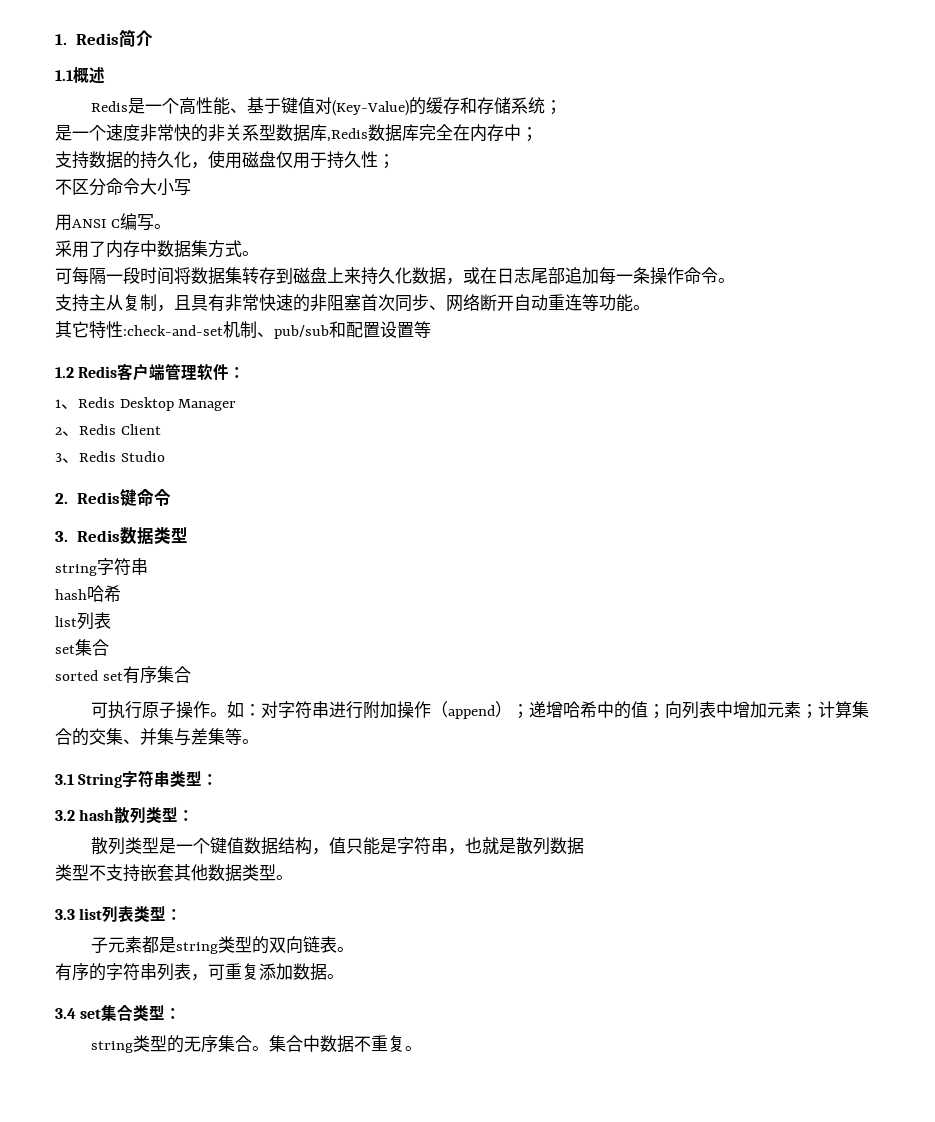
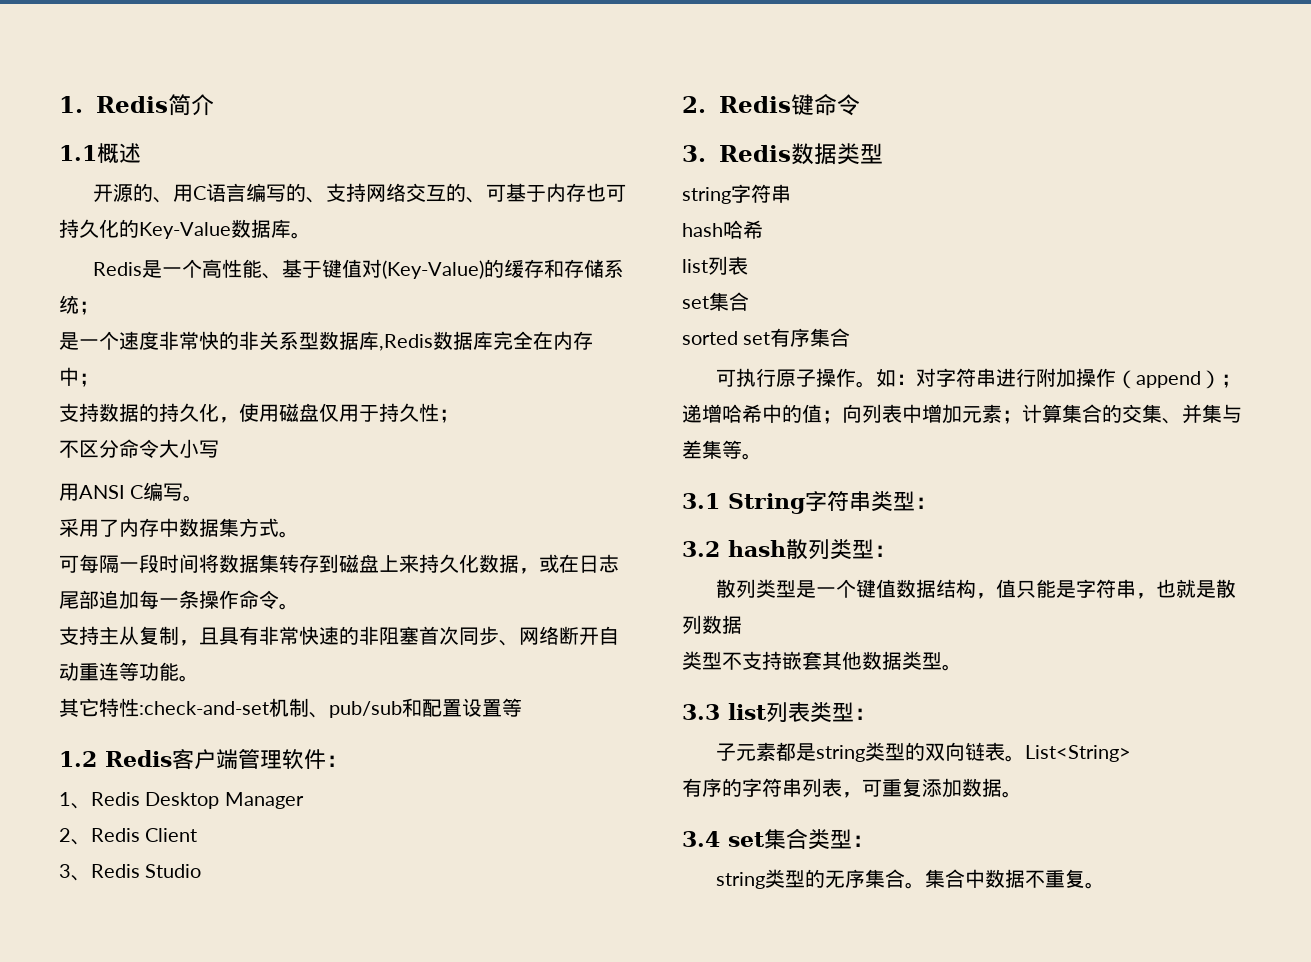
(105, 75) none -> [93,183,627,203] [59,219,311,239] // 开源的、用C语言编写的、支持网络交互的、可基于内存也可持久化的Key-Value数据库。
(354, 949) none -> [1025,745,1132,762] List<String>

